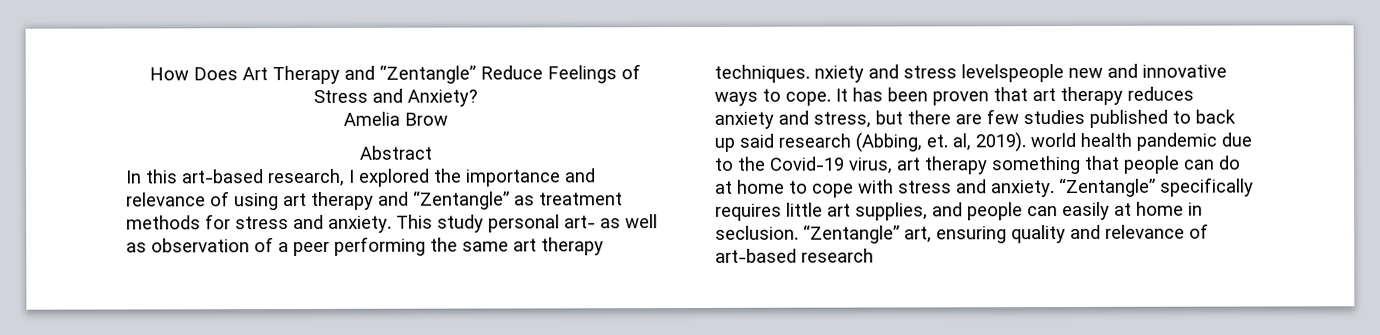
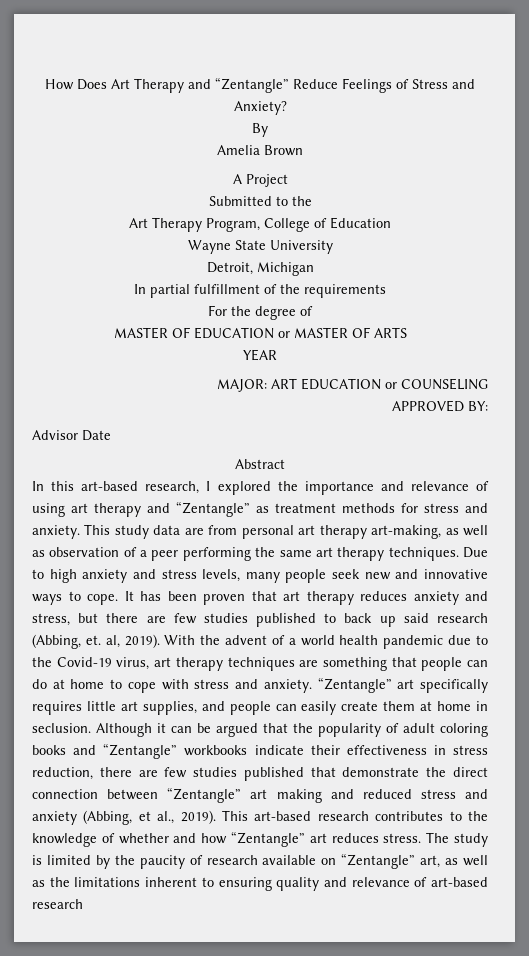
(478, 98) none -> [252,123,268,137] // By
[403,112,448,126] Brow -> [264,145,303,156] [232,174,288,187] [208,196,312,206] [129,217,391,232] [187,240,333,254] [206,262,314,276] [134,284,386,298] [208,305,313,320] [113,327,407,339] [243,349,277,361] [217,378,488,392] [392,400,488,412] [32,430,111,441] Brown // A Project // Submitted to the // Art Therapy Program, College of Education // Wayne State University // Detroit, Michigan // In partial fulfillment of the requirements // For the degree of // MASTER OF EDUCATION or MASTER OF ARTS // YEAR // MAJOR: ART EDUCATION or COUNSELING // APPROVED BY: // Advisor Date
[488,214,596,233] personal art- -> [153,525,442,539] data are from personal art therapy art-making,
[814,64,1064,83] nxiety and stress levelspeople -> [463,547,489,558] [32,569,361,583] Due to high anxiety and stress levels, many people seek
(1026, 142) none -> [164,635,296,645] With the advent of a
(988, 165) none -> [227,657,319,671] techniques are
(1156, 187) none -> [397,679,415,689] art
(1110, 211) none -> [341,701,416,711] create them
[803,224,932,244] “Zentangle” art, -> [96,723,488,737] [32,743,488,759] [32,767,488,781] [32,787,488,803] [32,810,488,825] [32,831,489,847] [32,853,489,869] [32,877,214,887] Although it can be argued that the popularity of adult coloring books and “Zentangle” workbooks indicate their effectiveness in stress reduction, there are few studies published that demonstrate the direct connection between “Zentangle” art making and reduced stress and anxiety (Abbing, et al., 2019). This art-based research contributes to the knowledge of whether and how “Zentangle” art reduces stress. The study is limited by the paucity of research available on “Zentangle” art, as well as the limitations inherent to

